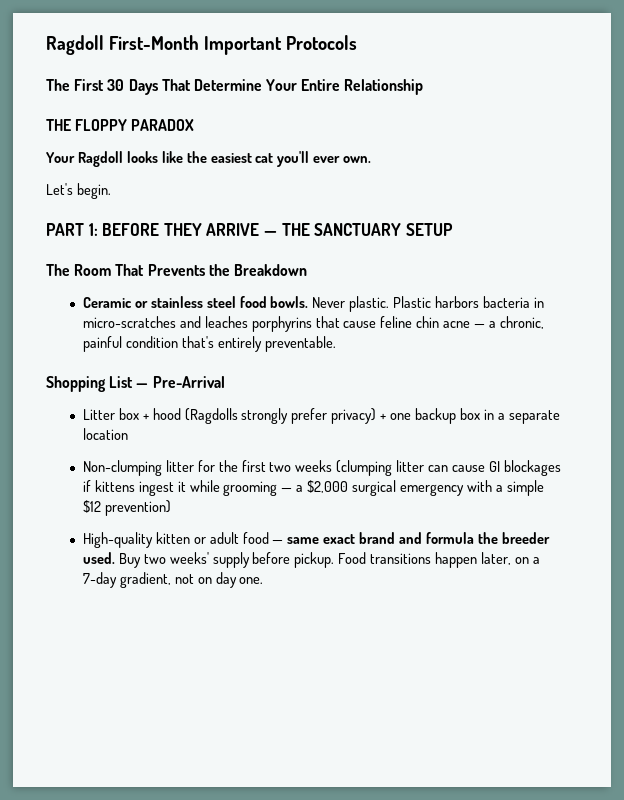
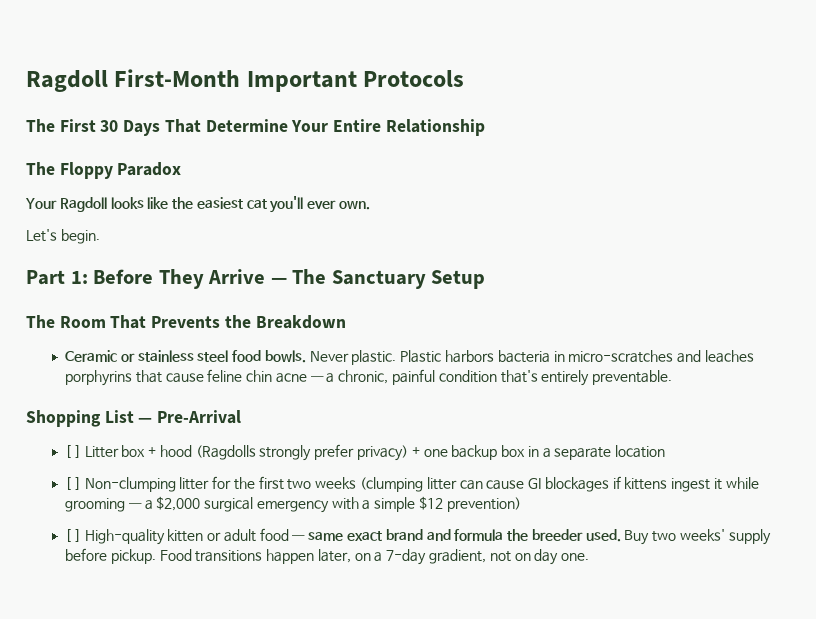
[46,119,195,131] THE FLOPPY PARADOX -> [26,162,182,179] The Floppy Paradox
[46,223,453,236] PART 1: BEFORE THEY ARRIVE — THE SANCTUARY SETUP -> [26,269,486,289] Part 1: Before They Arrive — The Sanctuary Setup
(225, 382) none -> [64,445,81,458] [ ]
(128, 434) none -> [64,477,81,490] [ ]
(171, 508) none -> [64,529,81,542] [ ]

